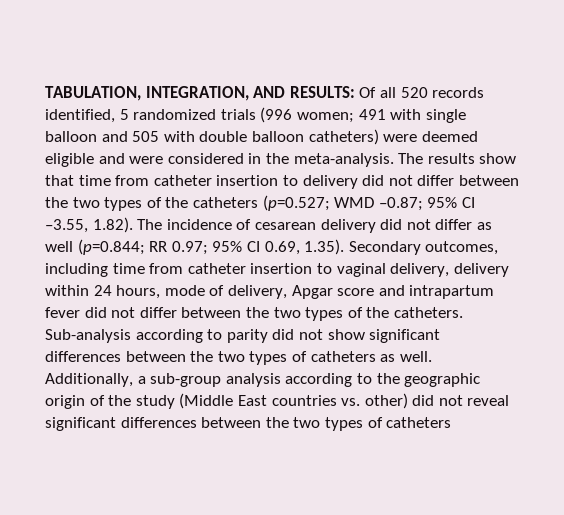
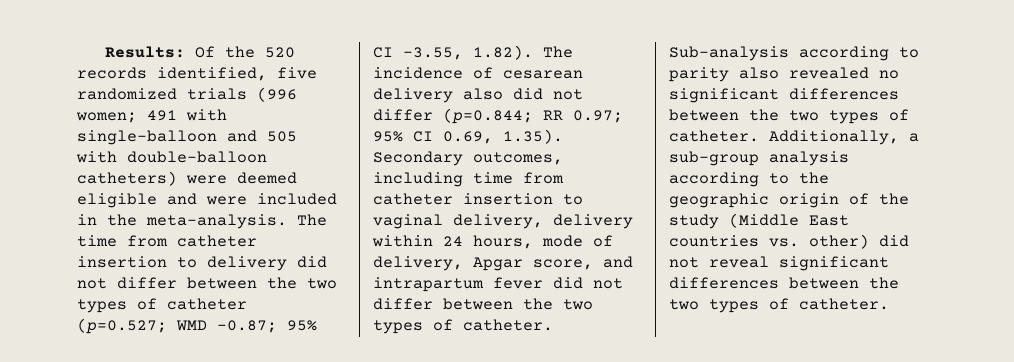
[45,86,396,101] TABULATION, INTEGRATION, AND RESULTS: Of all -> [105,46,256,58] Results: Of the
[119,109,129,120] 5 -> [277,67,317,79] five
[425,109,466,123] [45,131,97,142] single balloon -> [77,130,217,145] single-balloon
[199,131,304,142] double balloon -> [127,151,267,163] double-balloon
[167,153,244,164] considered -> [257,193,337,205] included
[427,153,517,164] [45,175,74,186] results show that -> (327, 220) none
[165,197,258,208] the catheters -> [167,298,247,310] catheter
[380,219,492,230] [45,241,73,252] did not differ as well -> [463,88,583,100] [373,109,433,121] also did not differ
[337,288,375,296] score -> [533,259,593,270] score,
[366,307,463,318] the catheters. -> [463,319,553,331] catheter.
[272,329,441,343] [45,351,432,365] did not show significant differences between the two types of catheters as well. -> [739,67,899,79] [669,88,899,103] [669,109,909,124] [669,130,759,142] also revealed no significant differences between the two types of catheter.
[386,417,452,428] catheters -> [799,298,889,310] catheter.

